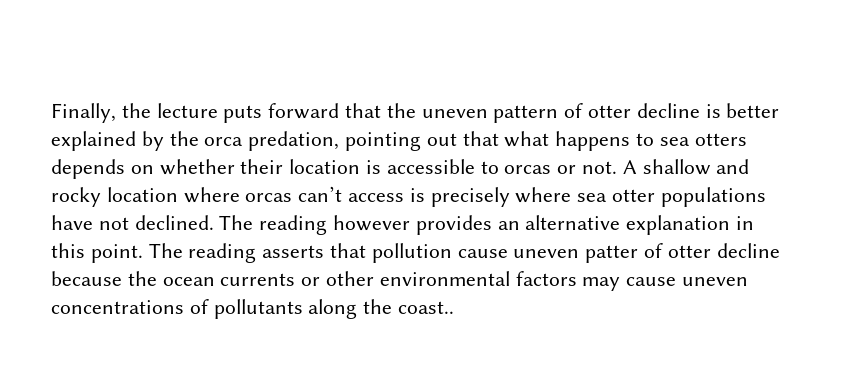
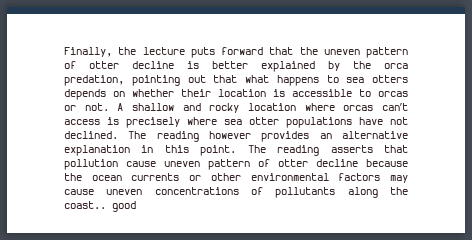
[585,245,639,263] patter -> [208,159,250,170] pattern
(455, 307) none -> [112,201,136,212] good

